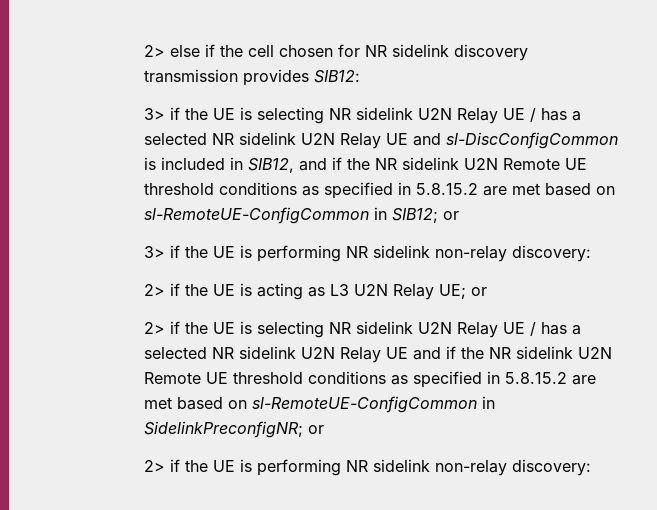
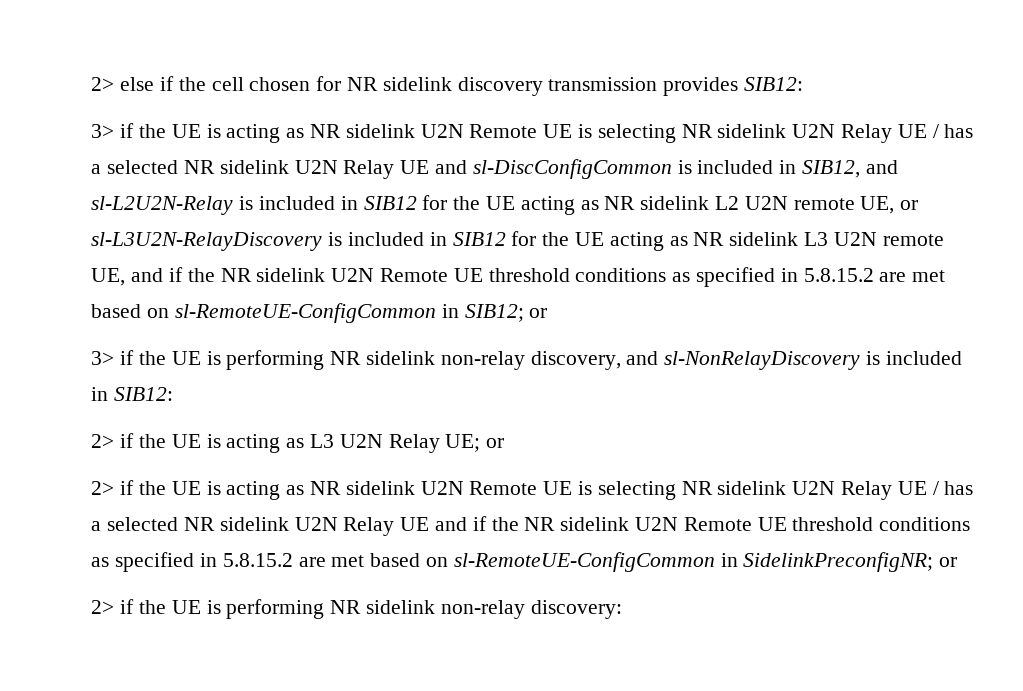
(252, 113) none -> [226,124,592,143] acting as NR sidelink U2N Remote UE is
(327, 164) none -> [91,195,919,215] [91,231,944,251] [91,268,164,286] sl-L2U2N-Relay is included in SIB12 for the UE acting as NR sidelink L2 U2N remote UE, or sl-L3U2N-RelayDiscovery is included in SIB12 for the UE acting as NR sidelink L3 U2N remote UE, and
[511,245,591,262] discovery: -> [530,351,962,370] [91,387,174,401] discovery, and sl-NonRelayDiscovery is included in SIB12:
(252, 327) none -> [226,481,592,500] acting as NR sidelink U2N Remote UE is

